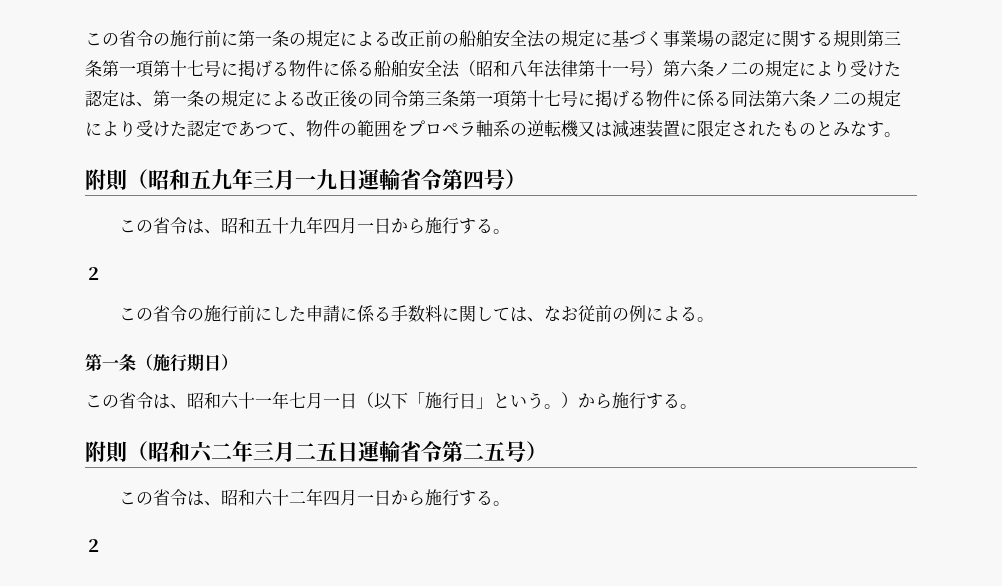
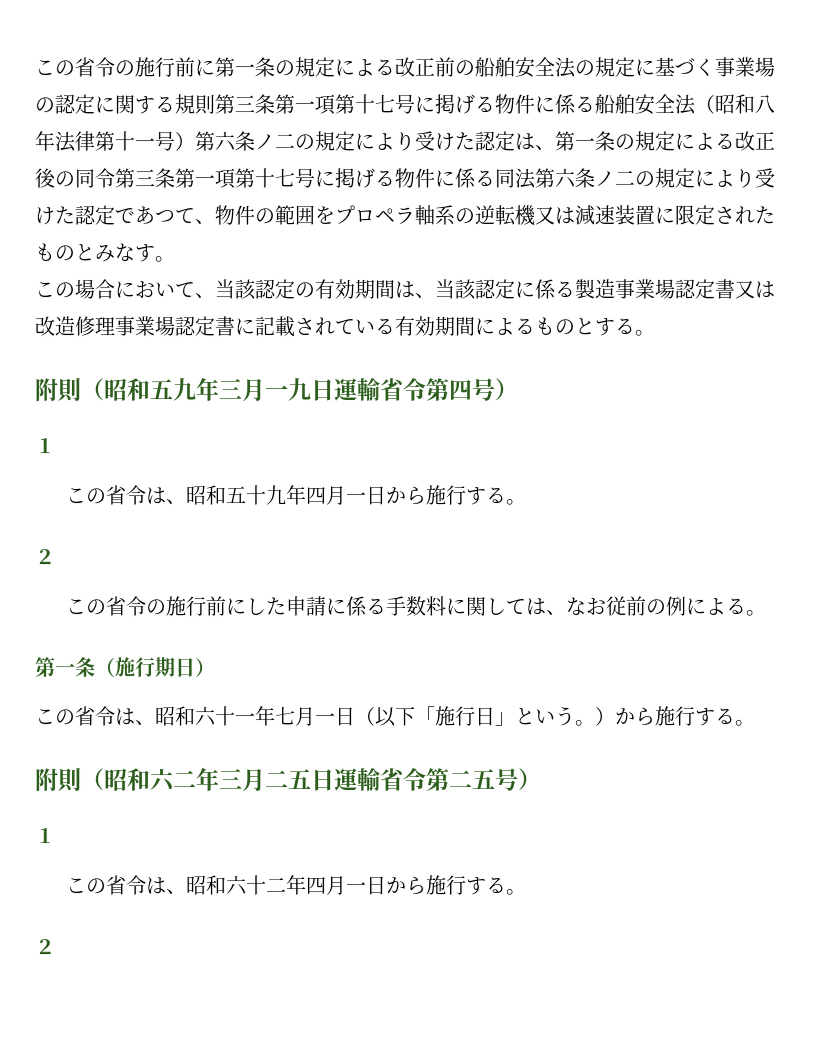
(901, 134) none -> [34,278,775,301] [34,315,655,338] // この場合において、当該認定の有効期間は、当該認定に係る製造事業場認定書又は改造修理事業場認定書に記載されている有効期間によるものとする。
(526, 179) none -> [34,438,55,454] // １
(547, 451) none -> [35,828,56,844] // １

